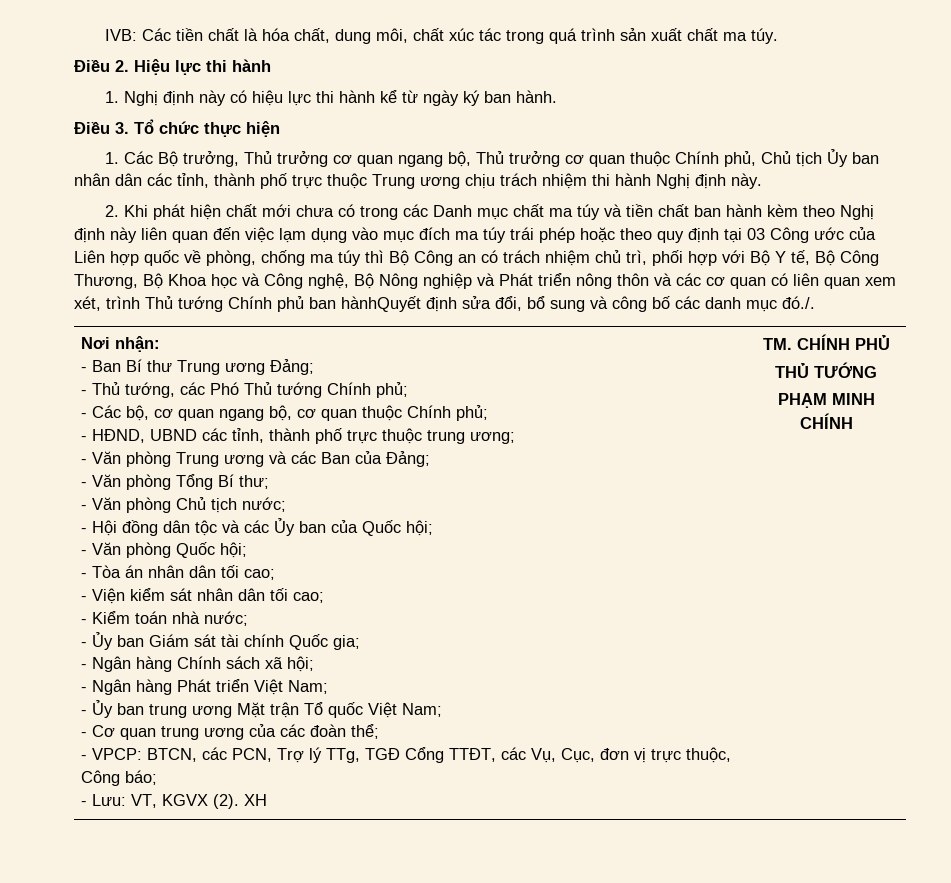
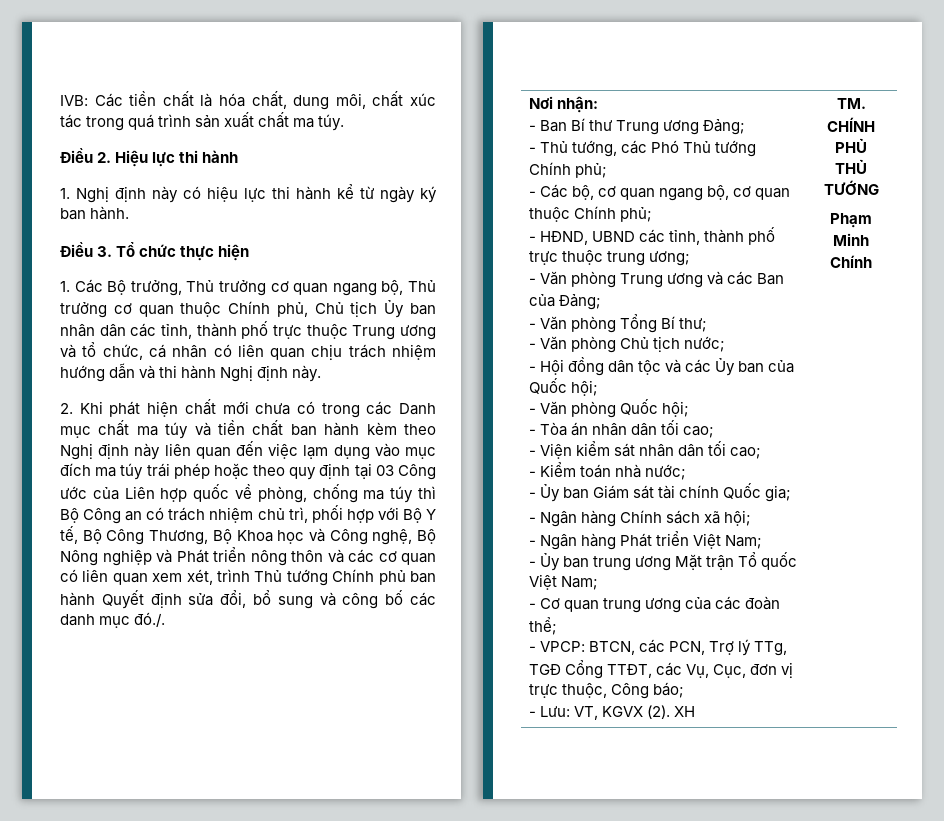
[465,173,587,189] chịu trách nhiệm -> [60,342,437,361] [60,363,156,382] và tổ chức, cá nhân có liên quan chịu trách nhiệm hướng dẫn và
[341,296,421,312] hànhQuyết -> [60,590,144,609] hành Quyết
[777,393,875,408] [799,413,853,429] PHẠM MINH CHÍNH -> [830,213,872,228] [833,233,869,246] [830,255,872,268] Phạm Minh Chính

